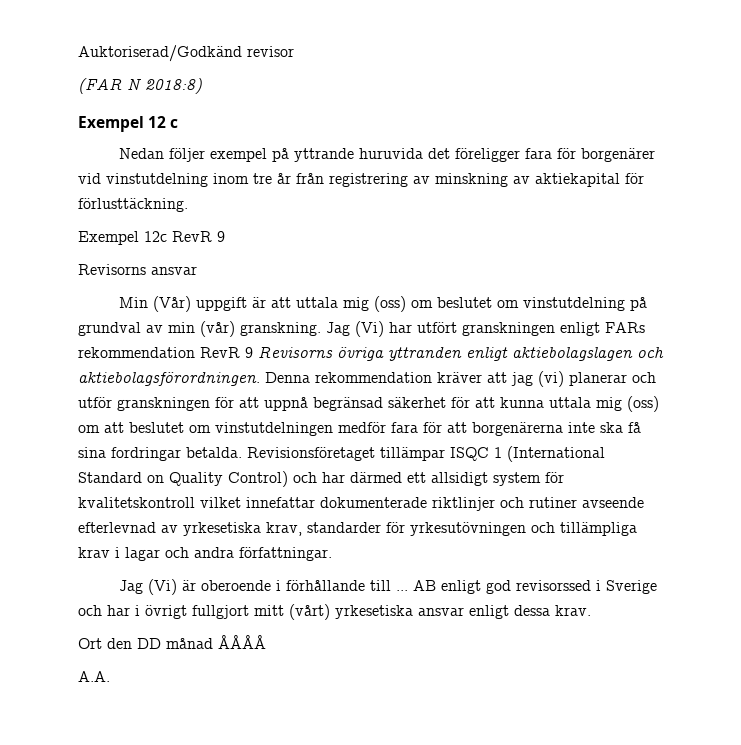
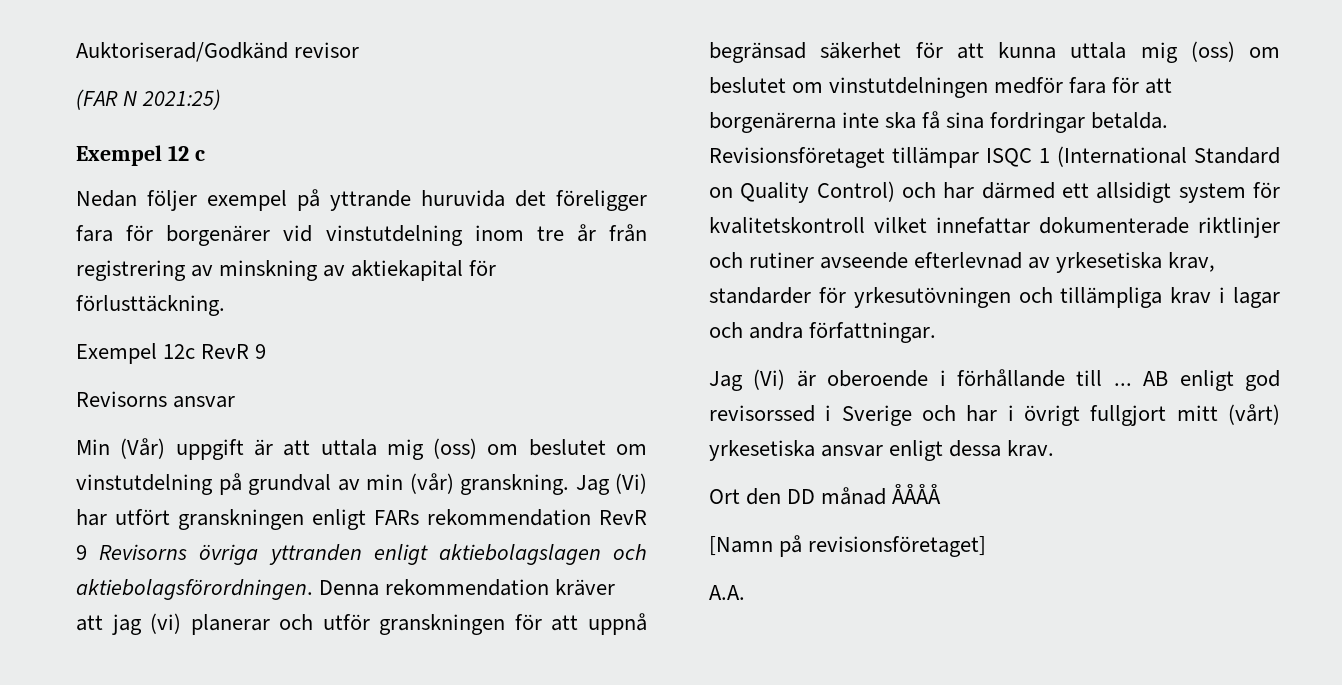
[145,78,202,94] 2018:8) -> [142,89,222,110] 2021:25)
[104,422,124,433] att -> (1280, 52) none
(266, 642) none -> [709,535,987,557] // [Namn på revisionsföretaget]

